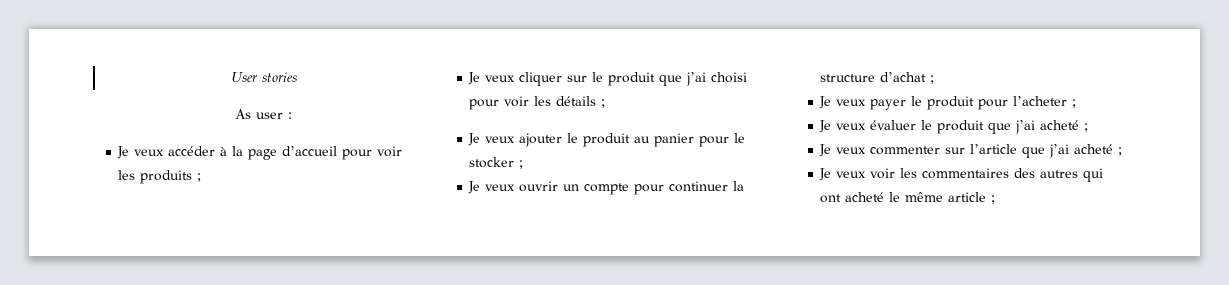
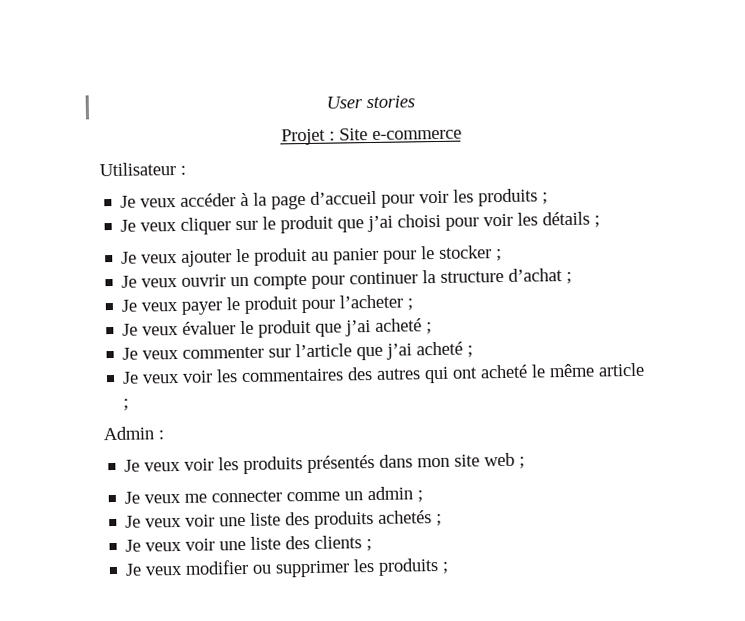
[235,109,283,119] As user -> [280,128,462,146] [99,162,176,177] Projet : Site e-commerce // Utilisateur
(996, 199) none -> [103,426,164,441] [124,452,526,475] [124,486,424,504] [125,510,443,529] [125,535,373,552] [125,558,450,578] // Admin : // Je veux voir les produits présentés dans mon site web ; // Je veux me connecter comme un admin ; // Je veux voir une liste des produits achetés ; // Je veux voir une liste des clients ; // Je veux modifier ou supprimer les produits ;

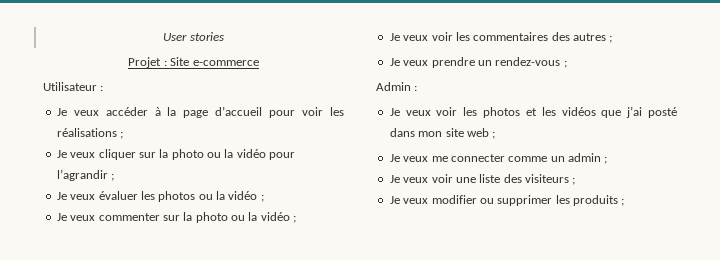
[478,188,539,207] produits -> [56,128,117,137] réalisations
[262,211,601,234] [121,245,503,267] [121,268,573,290] [121,294,404,315] le produit que j’ai choisi pour voir les détails ; // Je veux ajouter le produit au panier pour le stocker ; // Je veux ouvrir un compte pour continuer la structure d’achat ; // Je veux payer le produit pour l’acheter -> [159,149,296,160] [56,169,108,181] la photo ou la vidéo pour l’agrandir
[240,318,423,338] le produit que j’ai acheté -> [140,191,258,202] les photos ou la vidéo
[295,341,464,361] l’article que j’ai acheté -> [183,212,290,223] la photo ou la vidéo
[424,362,646,384] qui ont acheté le même article -> [609,36,613,43] [389,57,561,68] ; // Je veux prendre un rendez-vous
[243,454,376,475] produits présentés -> [483,106,677,118] photos et les vidéos que j’ai posté
[314,510,443,529] [125,535,363,552] produits achetés ; // Je veux voir une liste des clients -> [525,174,569,183] visiteurs

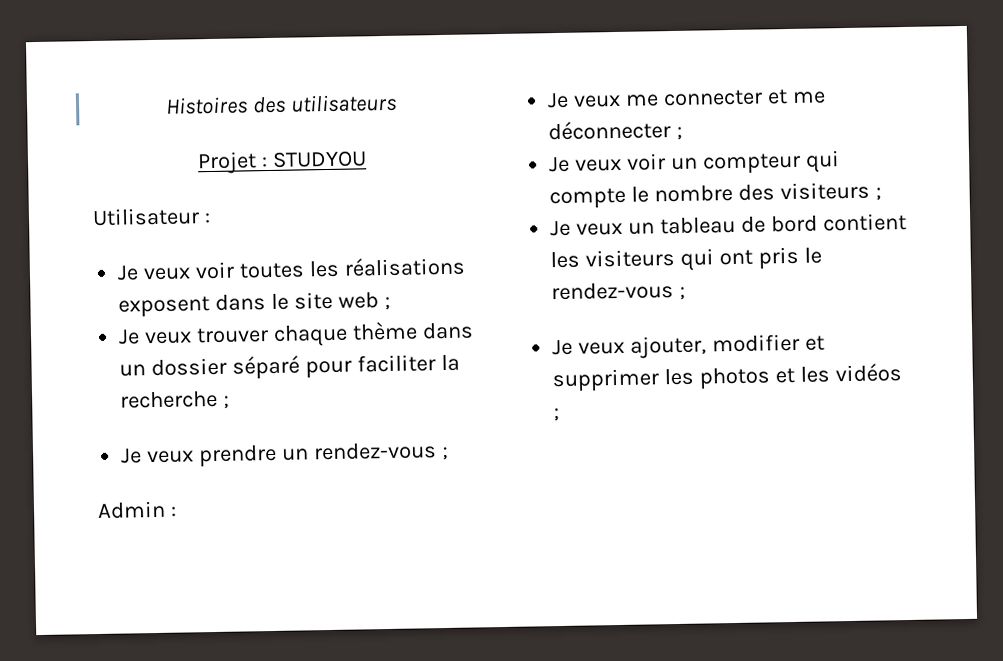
[163,32,224,41] User stories -> [165,93,397,115] Histoires des utilisateurs
[170,57,259,66] Site e-commerce -> [271,150,367,168] STUDYOU
[105,106,344,118] [56,128,124,139] [56,149,296,160] [56,169,115,181] [56,191,264,202] [56,212,297,223] [389,32,606,41] accéder à la page d’accueil pour voir les réalisations ; // Je veux cliquer sur la photo ou la vidéo pour l’agrandir ; // Je veux évaluer les photos ou la vidéo ; // Je veux commenter sur la photo ou la vidéo ; // Je veux voir les commentaires des autres -> [195,256,466,280] [118,291,391,318] [118,321,474,347] [119,354,460,380] [120,390,219,409] voir toutes les réalisations exposent dans le site web ; // Je veux trouver chaque thème dans un dossier séparé pour faciliter la recherche
[389,106,677,118] [389,128,496,139] // Je veux voir les photos et les vidéos que j’ai posté dans mon site web ; -> (177, 511) none
[508,153,608,164] [389,174,501,183] comme un admin ; // Je veux voir une liste -> [766,89,826,105] [548,120,684,141] [549,150,840,175] [549,184,734,210] et me déconnecter ; // Je veux voir un compteur qui compte le nombre
[431,195,618,206] modifier ou supprimer les produits -> [628,212,907,235] [550,246,822,271] [551,282,687,301] [552,333,825,359] [552,363,902,393] un tableau de bord contient les visiteurs qui ont pris le rendez-vous ; // Je veux ajouter, modifier et supprimer les photos et les vidéos

